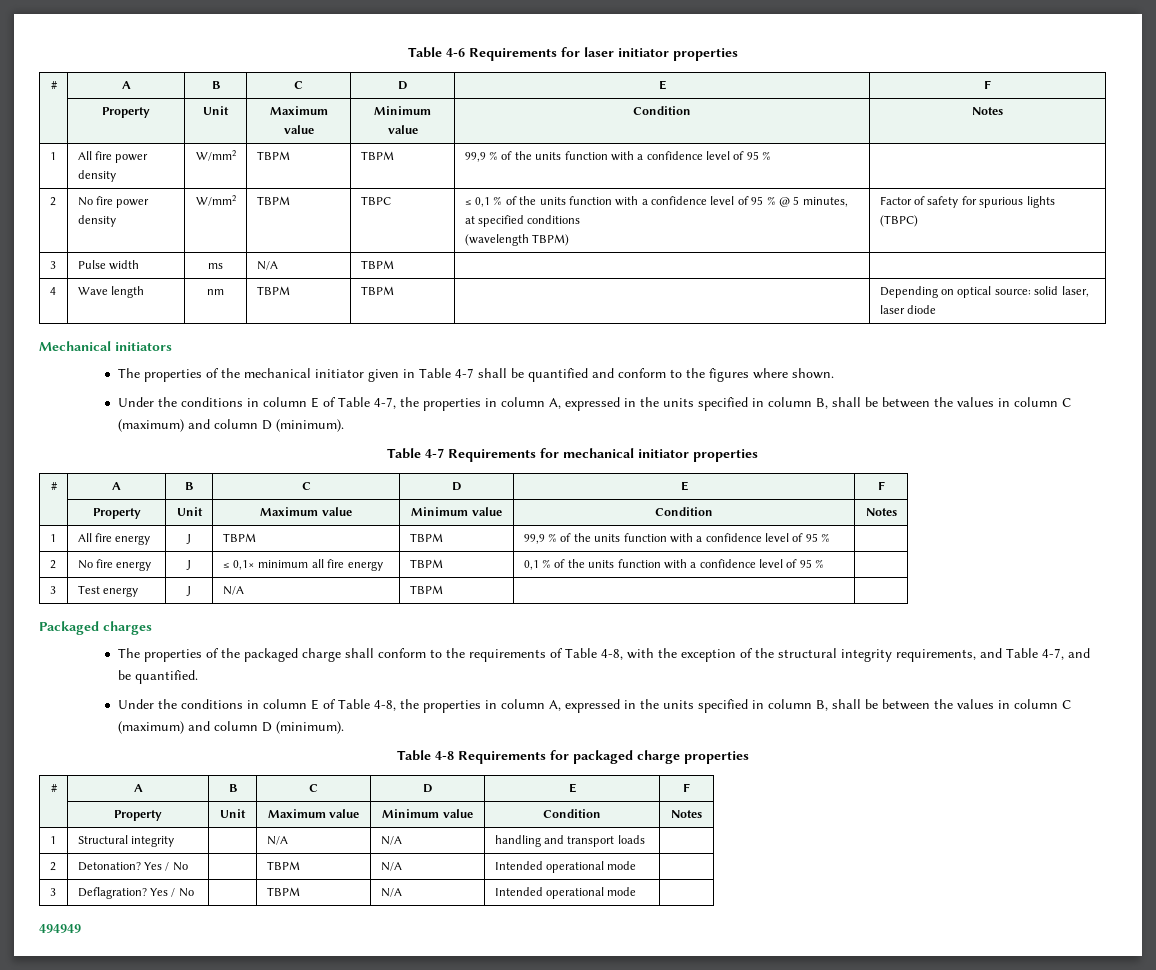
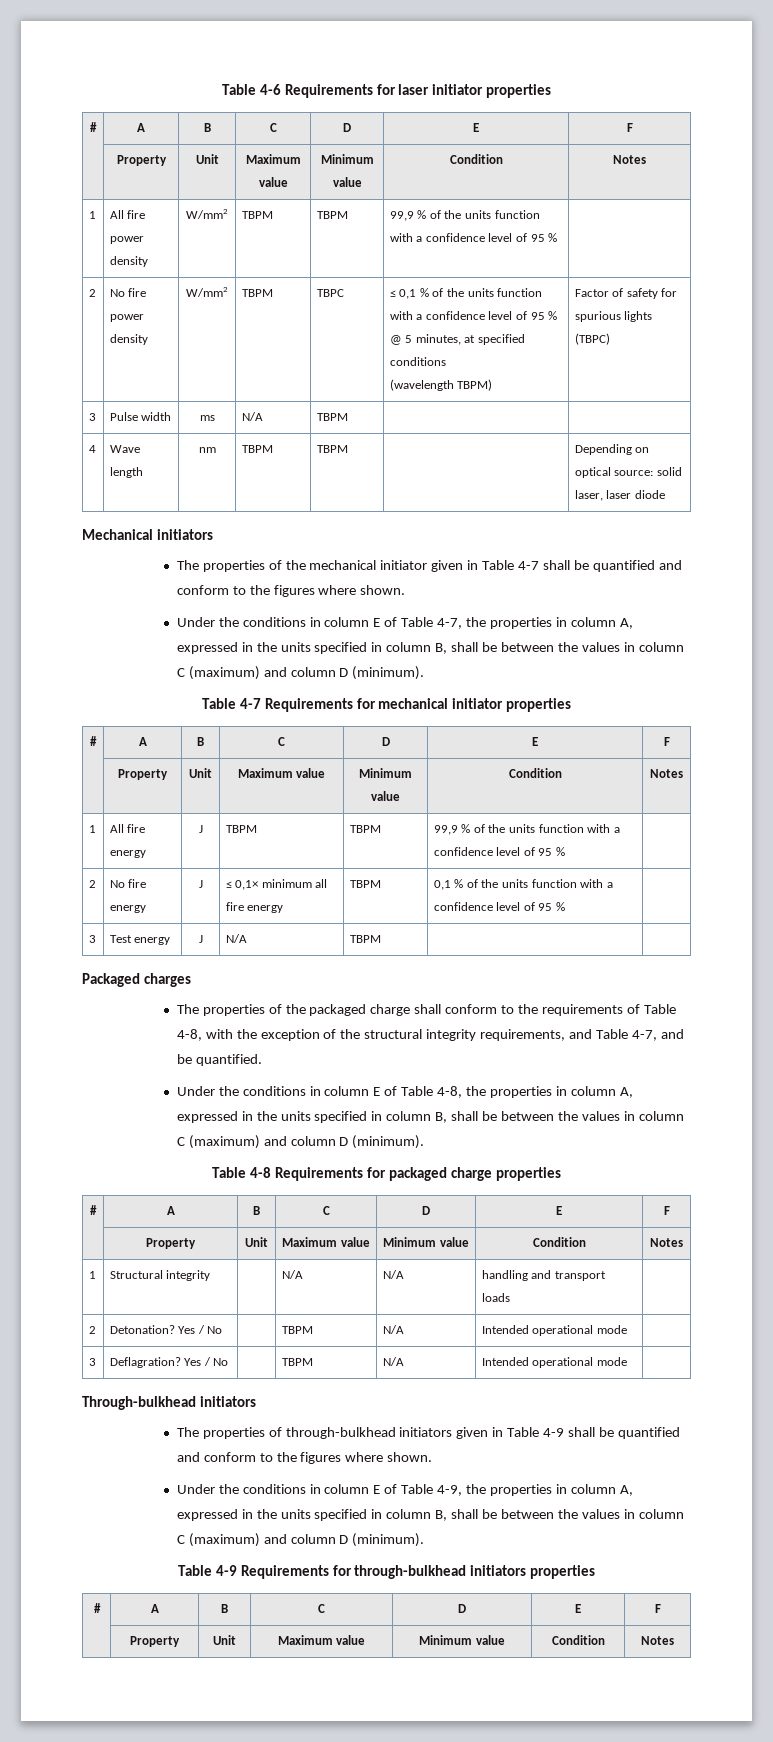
[39,924,81,933] 494949 -> [82,1396,256,1410] [176,1427,680,1439] [176,1452,433,1464] [176,1484,633,1496] [176,1509,684,1521] [176,1533,425,1547] [177,1565,596,1579] [93,1603,101,1613] [150,1604,159,1613] [221,1604,228,1613] [318,1604,325,1613] [458,1604,466,1613] [575,1604,581,1613] [654,1604,661,1613] [130,1636,180,1647] [213,1635,236,1645] [277,1635,366,1645] [419,1635,505,1645] [551,1635,605,1645] [641,1636,674,1645] Through-bulkhead initiators // The properties of through-bulkhead initiators given in Table 4-9 shall be quantified and conform to the figures where shown. // Under the conditions in column E of Table 4-9, the properties in column A, expressed in the units specified in column B, shall be between the values in column C (maximum) and column D (minimum). // Table 4-9 Requirements for through-bulkhead initiators properties // # | A | B | C | D | E | F // | Property | Unit | Maximum value | Minimum value | Condition | Notes

